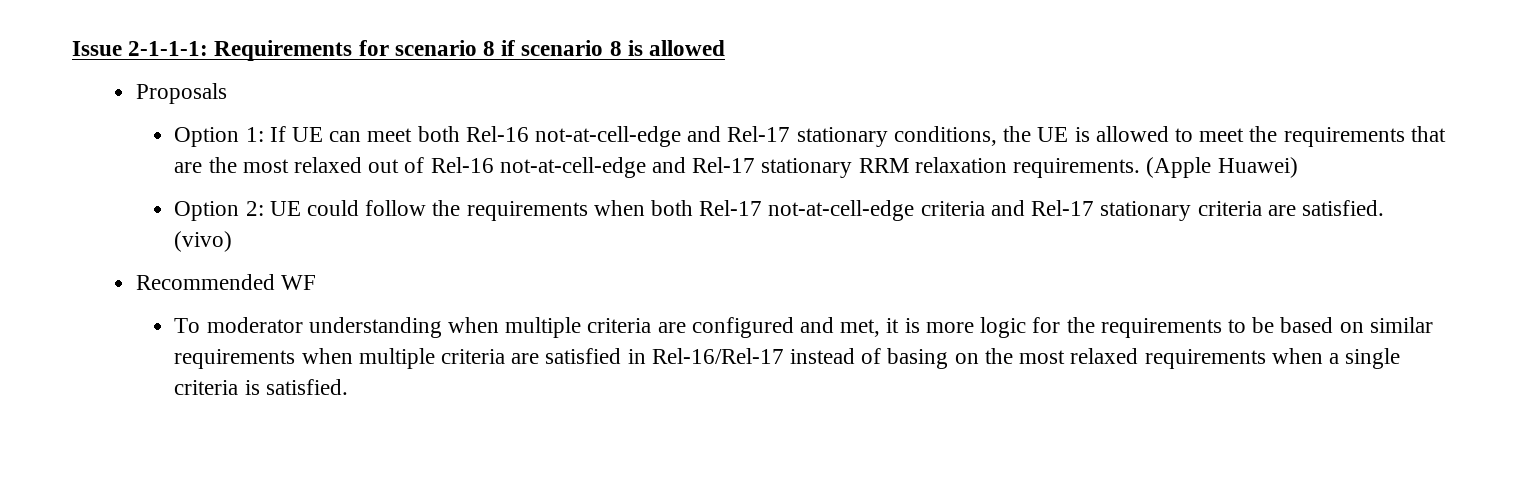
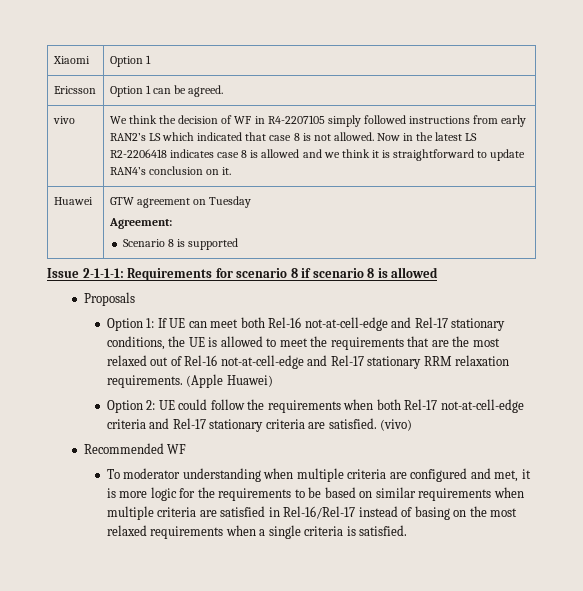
(72, 48) none -> [52,56,90,64] [109,55,152,67] [53,86,96,94] [109,85,224,97] [52,116,75,124] [109,115,527,127] [109,132,478,141] [109,149,526,161] [109,166,232,175] [53,197,93,205] [109,196,252,208] [108,218,172,229] [122,238,238,250] Xiaomi | Option 1 // Ericsson | Option 1 can be agreed. // vivo | We think the decision of WF in R4-2207105 simply followed instructions from early RAN2’s LS which indicated that case 8 is not allowed. Now in the latest LS R2-2206418 indicates case 8 is allowed and we think it is straightforward to update RAN4’s conclusion on it. // Huawei | GTW agreement on Tuesday // Agreement: // Scenario 8 is supported //

